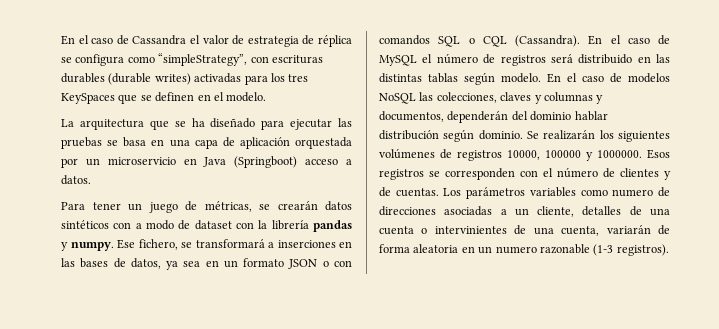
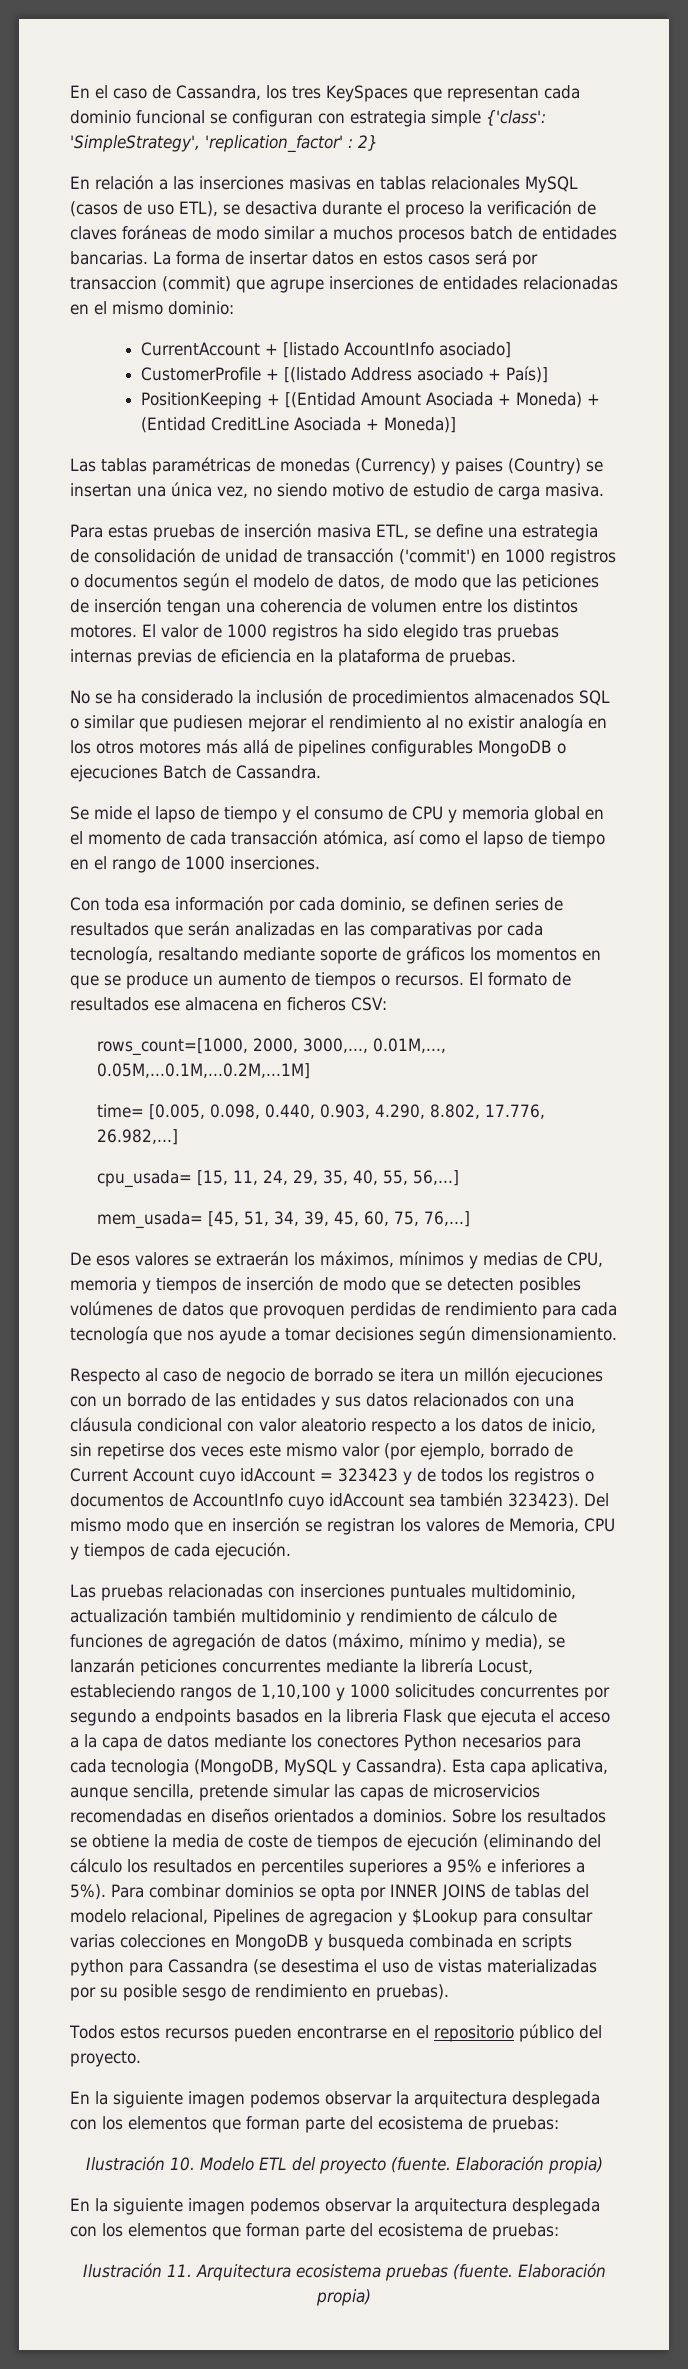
[61,35,352,47] [61,53,323,66] [61,73,309,85] [61,92,267,104] [61,118,352,130] [61,137,352,149] [61,156,352,168] [61,175,91,185] [61,201,352,213] [61,220,352,232] [61,239,352,251] [61,258,352,270] [379,35,670,47] [379,53,670,66] [379,72,670,85] [379,92,604,104] [379,111,608,123] [379,129,670,142] [379,148,670,161] [379,167,671,180] [379,187,670,199] [379,206,670,217] [379,225,670,236] [379,244,669,256] En el caso de Cassandra el valor de estrategia de réplica se configura como “simpleStrategy”, con escrituras durables (durable writes) activadas para los tres KeySpaces que se definen en el modelo. // La arquitectura que se ha diseñado para ejecutar las pruebas se basa en una capa de aplicación orquestada por un microservicio en Java (Springboot) acceso a datos. // Para tener un juego de métricas, se crearán datos sintéticos con a modo de dataset con la librería pandas y numpy. Ese fichero, se transformará a inserciones en las bases de datos, ya sea en un formato JSON o con comandos SQL o CQL (Cassandra). En el caso de MySQL el número de registros será distribuido en las distintas tablas según modelo. En el caso de modelos NoSQL las colecciones, claves y columnas y documentos, dependerán del dominio hablar distribución según dominio. Se realizarán los siguientes volúmenes de registros 10000, 100000 y 1000000. Esos registros se corresponden con el número de clientes y de cuentas. Los parámetros variables como numero de direcciones asociadas a un cliente, detalles de una cuenta o intervinientes de una cuenta, variarán de forma aleatoria en un numero razonable (1-3 registros). -> [70,85,580,102] [70,110,546,127] [70,135,378,153] [70,175,578,193] [70,200,596,218] [70,225,617,243] [70,250,538,268] [70,276,618,293] [70,301,234,315] [141,342,512,358] [141,366,549,383] [141,392,601,409] [141,417,457,433] [70,457,603,475] [70,482,604,500] [70,523,598,541] [70,548,616,566] [70,573,599,591] [70,598,578,616] [70,624,559,641] [70,649,516,666] [70,689,610,707] [70,714,607,732] [70,739,566,757] [70,765,321,782] [70,806,604,823] [70,830,605,848] [70,856,320,873] [70,896,563,914] [70,921,543,939] [70,946,601,964] [70,972,571,989] [70,997,387,1011] [96,1038,446,1056] [96,1063,310,1079] [96,1104,545,1120] [96,1129,178,1145] [96,1170,459,1188] [96,1211,470,1229] [70,1251,603,1269] [70,1276,581,1294] [70,1301,617,1319] [70,1326,617,1344] [70,1367,603,1385] [70,1393,574,1410] [70,1417,596,1435] [70,1443,573,1460] [70,1468,594,1485] [70,1492,609,1510] [70,1517,615,1535] [70,1542,291,1560] [70,1584,576,1601] [70,1608,557,1626] [70,1633,565,1651] [70,1658,533,1676] [70,1684,610,1701] [70,1709,610,1726] [70,1734,581,1751] [70,1759,608,1776] [70,1784,540,1801] [70,1808,606,1823] [70,1833,601,1851] [70,1858,585,1876] [70,1884,589,1901] [70,1909,593,1926] [70,1934,572,1951] [70,1959,597,1976] [70,1984,449,2001] [69,2024,602,2042] [70,2051,141,2067] [70,2091,600,2108] [70,2116,559,2133] [85,2156,603,2174] [70,2198,600,2215] [70,2223,559,2240] [82,2263,606,2281] [316,2289,371,2306] En el caso de Cassandra, los tres KeySpaces que representan cada dominio funcional se configuran con estrategia simple {'class': 'SimpleStrategy', 'replication_factor' : 2} // En relación a las inserciones masivas en tablas relacionales MySQL (casos de uso ETL), se desactiva durante el proceso la verificación de claves foráneas de modo similar a muchos procesos batch de entidades bancarias. La forma de insertar datos en estos casos será por transaccion (commit) que agrupe inserciones de entidades relacionadas en el mismo dominio: // CurrentAccount + [listado AccountInfo asociado] // CustomerProfile + [(listado Address asociado + País)] // PositionKeeping + [(Entidad Amount Asociada + Moneda) + (Entidad CreditLine Asociada + Moneda)] // Las tablas paramétricas de monedas (Currency) y paises (Country) se insertan una única vez, no siendo motivo de estudio de carga masiva. // Para estas pruebas de inserción masiva ETL, se define una estrategia de consolidación de unidad de transacción ('commit') en 1000 registros o documentos según el modelo de datos, de modo que las peticiones de inserción tengan una coherencia de volumen entre los distintos motores. El valor de 1000 registros ha sido elegido tras pruebas internas previas de eficiencia en la plataforma de pruebas. // No se ha considerado la inclusión de procedimientos almacenados SQL o similar que pudiesen mejorar el rendimiento al no existir analogía en los otros motores más allá de pipelines configurables MongoDB o ejecuciones Batch de Cassandra. // Se mide el lapso de tiempo y el consumo de CPU y memoria global en el momento de cada transacción atómica, así como el lapso de tiempo en el rango de 1000 inserciones. // Con toda esa información por cada dominio, se definen series de resultados que serán analizadas en las comparativas por cada tecnología, resaltando mediante soporte de gráficos los momentos en que se produce un aumento de tiempos o recursos. El formato de resultados ese almacena en ficheros CSV: // rows_count=[1000, 2000, 3000,..., 0.01M,..., 0.05M,...0.1M,...0.2M,...1M] // time= [0.005, 0.098, 0.440, 0.903, 4.290, 8.802, 17.776, 26.982,...] // cpu_usada= [15, 11, 24, 29, 35, 40, 55, 56,...] // mem_usada= [45, 51, 34, 39, 45, 60, 75, 76,...] // De esos valores se extraerán los máximos, mínimos y medias de CPU, memoria y tiempos de inserción de modo que se detecten posibles volúmenes de datos que provoquen perdidas de rendimiento para cada tecnología que nos ayude a tomar decisiones según dimensionamiento. // Respecto al caso de negocio de borrado se itera un millón ejecuciones con un borrado de las entidades y sus datos relacionados con una cláusula condicional con valor aleatorio respecto a los datos de inicio, sin repetirse dos veces este mismo valor (por ejemplo, borrado de Current Account cuyo idAccount = 323423 y de todos los registros o documentos de AccountInfo cuyo idAccount sea también 323423). Del mismo modo que en inserción se registran los valores de Memoria, CPU y tiempos de cada ejecución. // Las pruebas relacionadas con inserciones puntuales multidominio, actualización también multidominio y rendimiento de cálculo de funciones de agregación de datos (máximo, mínimo y media), se lanzarán peticiones concurrentes mediante la librería Locust, estableciendo rangos de 1,10,100 y 1000 solicitudes concurrentes por segundo a endpoints basados en la libreria Flask que ejecuta el acceso a la capa de datos mediante los conectores Python necesarios para cada tecnologia (MongoDB, MySQL y Cassandra). Esta capa aplicativa, aunque sencilla, pretende simular las capas de microservicios recomendadas en diseños orientados a dominios. Sobre los resultados se obtiene la media de coste de tiempos de ejecución (eliminando del cálculo los resultados en percentiles superiores a 95% e inferiores a 5%). Para combinar dominios se opta por INNER JOINS de tablas del modelo relacional, Pipelines de agregacion y $Lookup para consultar varias colecciones en MongoDB y busqueda combinada en scripts python para Cassandra (se desestima el uso de vistas materializadas por su posible sesgo de rendimiento en pruebas). // Todos estos recursos pueden encontrarse en el repositorio público del proyecto. // En la siguiente imagen podemos observar la arquitectura desplegada con los elementos que forman parte del ecosistema de pruebas: // Ilustración 10. Modelo ETL del proyecto (fuente. Elaboración propia) // En la siguiente imagen podemos observar la arquitectura desplegada con los elementos que forman parte del ecosistema de pruebas: // Ilustración 11. Arquitectura ecosistema pruebas (fuente. Elaboración propia)

